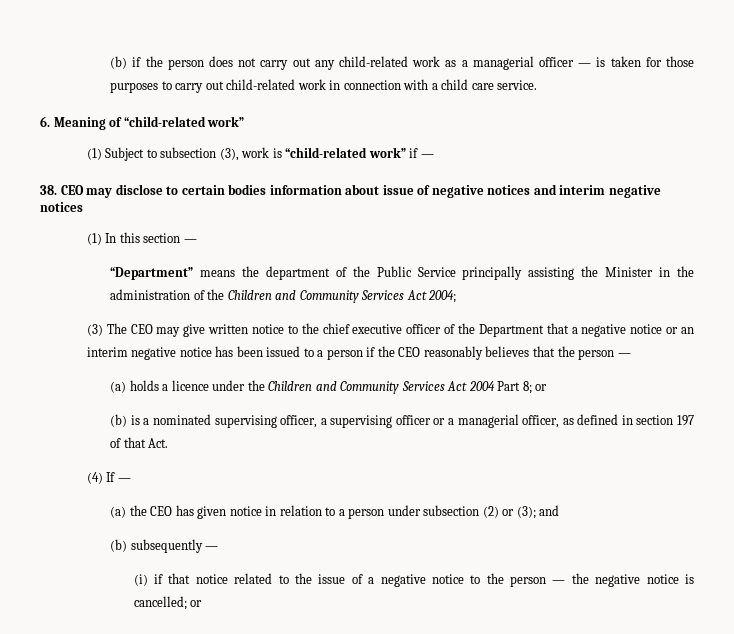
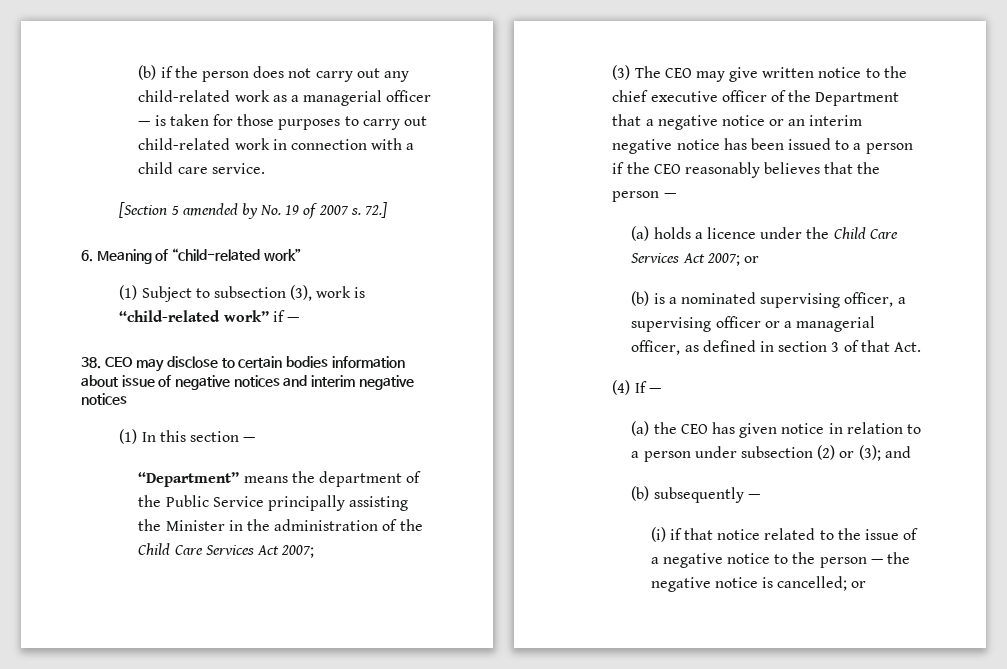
(538, 85) none -> [119,202,387,219] // [Section 5 amended by No. 19 of 2007 s. 72.]
[227,290,457,303] Children and Community Services Act 2004; -> [138,543,315,558] Child Care Services Act 2007;
[268,381,532,394] Children and Community Services Act 2004 Part 8; -> [833,227,898,239] [631,253,740,266] Child Care Services Act 2007;
[676,415,694,426] 197 -> [831,342,840,352] 3

